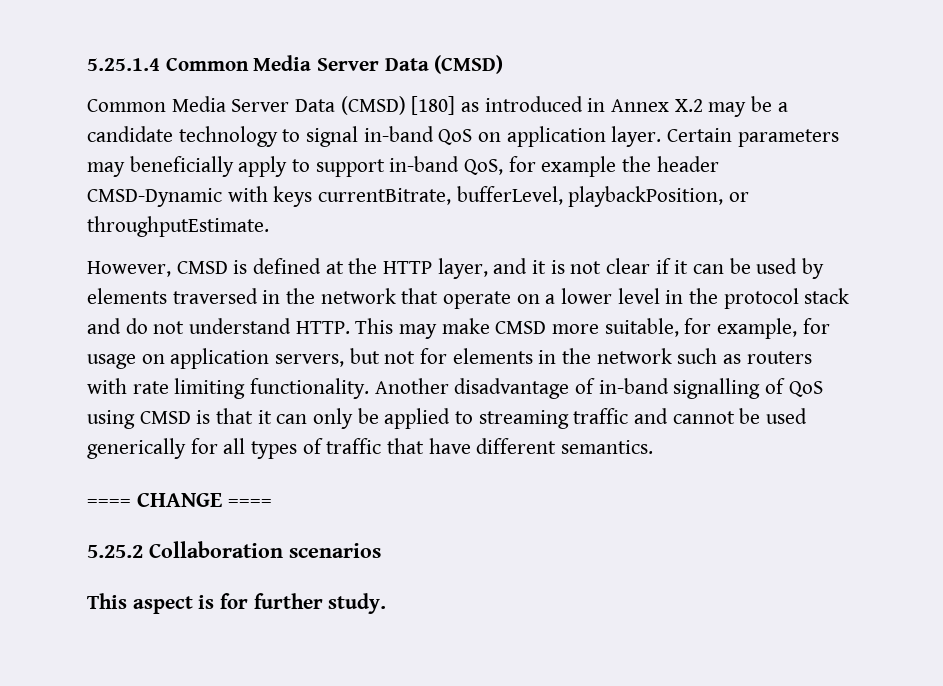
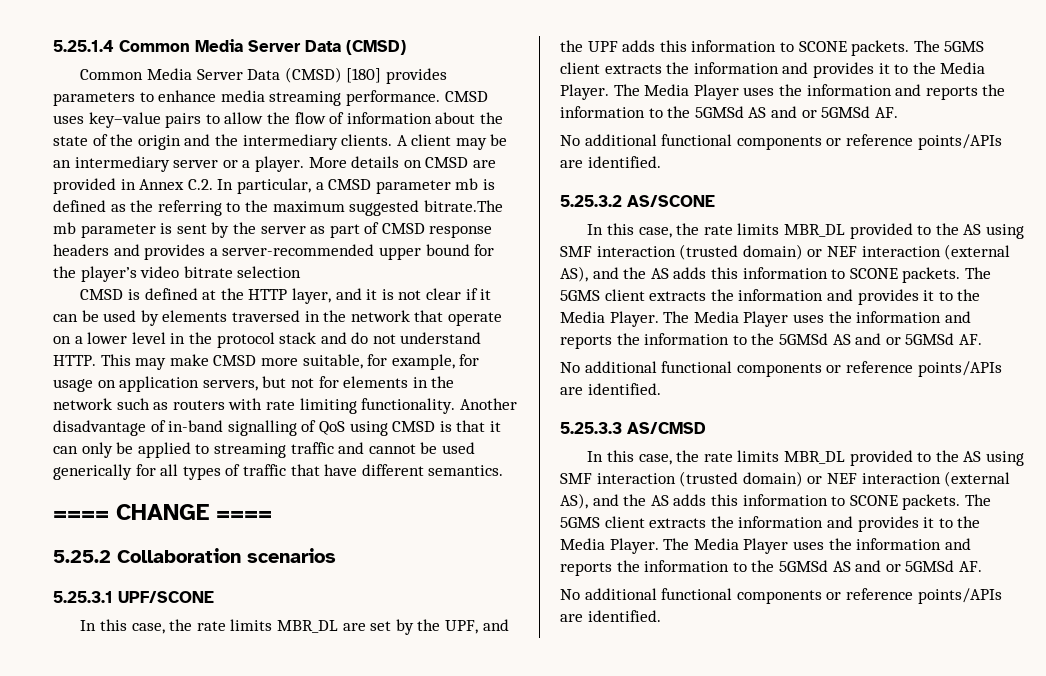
[461,96,788,117] [87,126,839,147] [87,156,719,177] [87,186,750,207] [87,216,269,237] [87,261,171,277] as introduced in Annex X.2 may be a candidate technology to signal in-band QoS on application layer. Certain parameters may beneficially apply to support in-band QoS, for example the header CMSD-Dynamic with keys currentBitrate, bufferLevel, playbackPosition, or throughputEstimate. // However, -> [385,68,447,84] [53,90,488,106] [53,112,503,128] [53,134,508,150] [53,156,496,172] [53,178,495,194] [53,200,503,216] [53,222,493,238] [53,244,495,260] [53,266,302,282] provides parameters to enhance media streaming performance. CMSD uses key–value pairs to allow the flow of information about the state of the origin and the intermediary clients. A client may be an intermediary server or a player. More details on CMSD are provided in Annex C.2. In particular, a CMSD parameter mb is defined as the referring to the maximum suggested bitrate.The mb parameter is sent by the server as part of CMSD response headers and provides a server-recommended upper bound for the player’s video bitrate selection //
[87,593,387,614] This aspect is for further study. -> [53,591,214,603] [80,619,509,635] [560,40,985,56] [560,62,986,78] [560,84,1006,100] [560,106,898,118] [560,134,1002,150] [560,156,661,168] [560,195,715,207] [587,223,1024,239] [560,244,1011,260] [560,266,991,283] [560,289,981,305] [560,311,971,327] [560,333,982,349] [560,361,1002,377] [560,383,661,395] [560,422,706,434] [587,450,1024,466] [560,471,1011,487] [560,493,991,510] [560,516,981,532] [560,538,971,554] [560,560,982,576] [560,588,1002,604] [560,610,661,622] 5.25.3.1 UPF/SCONE // In this case, the rate limits MBR_DL are set by the UPF, and the UPF adds this information to SCONE packets. The 5GMS client extracts the information and provides it to the Media Player. The Media Player uses the information and reports the information to the 5GMSd AS and or 5GMSd AF. // No additional functional components or reference points/APIs are identified. // 5.25.3.2 AS/SCONE // In this case, the rate limits MBR_DL provided to the AS using SMF interaction (trusted domain) or NEF interaction (external AS), and the AS adds this information to SCONE packets. The 5GMS client extracts the information and provides it to the Media Player. The Media Player uses the information and reports the information to the 5GMSd AS and or 5GMSd AF. // No additional functional components or reference points/APIs are identified. // 5.25.3.3 AS/CMSD // In this case, the rate limits MBR_DL provided to the AS using SMF interaction (trusted domain) or NEF interaction (external AS), and the AS adds this information to SCONE packets. The 5GMS client extracts the information and provides it to the Media Player. The Media Player uses the information and reports the information to the 5GMSd AS and or 5GMSd AF. // No additional functional components or reference points/APIs are identified.

